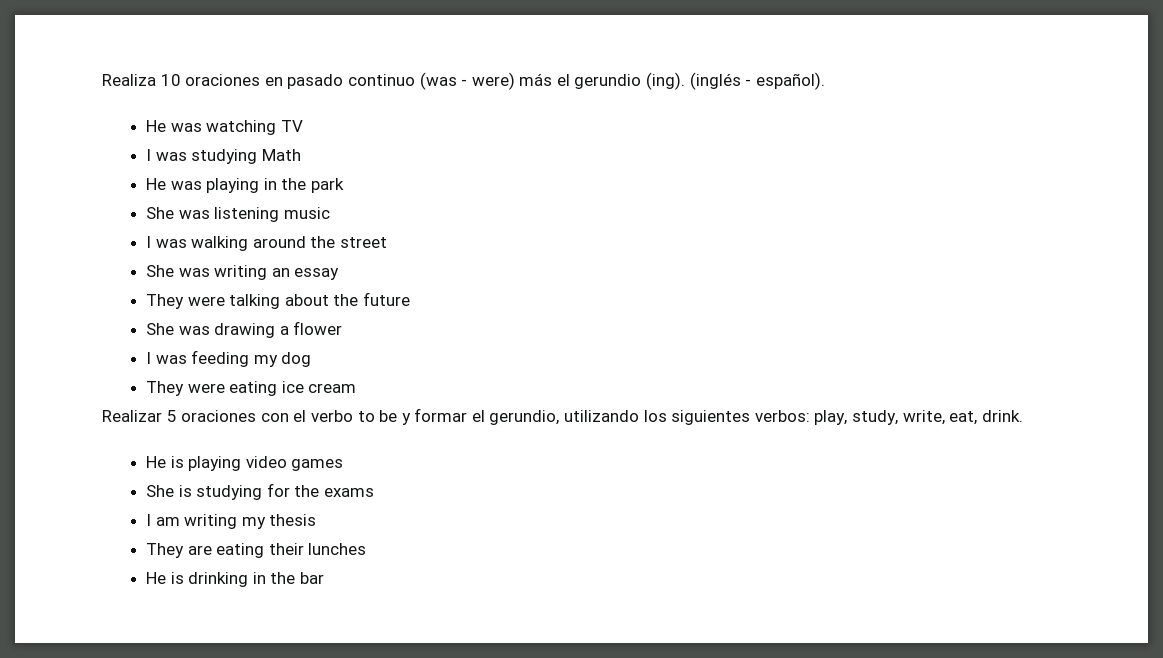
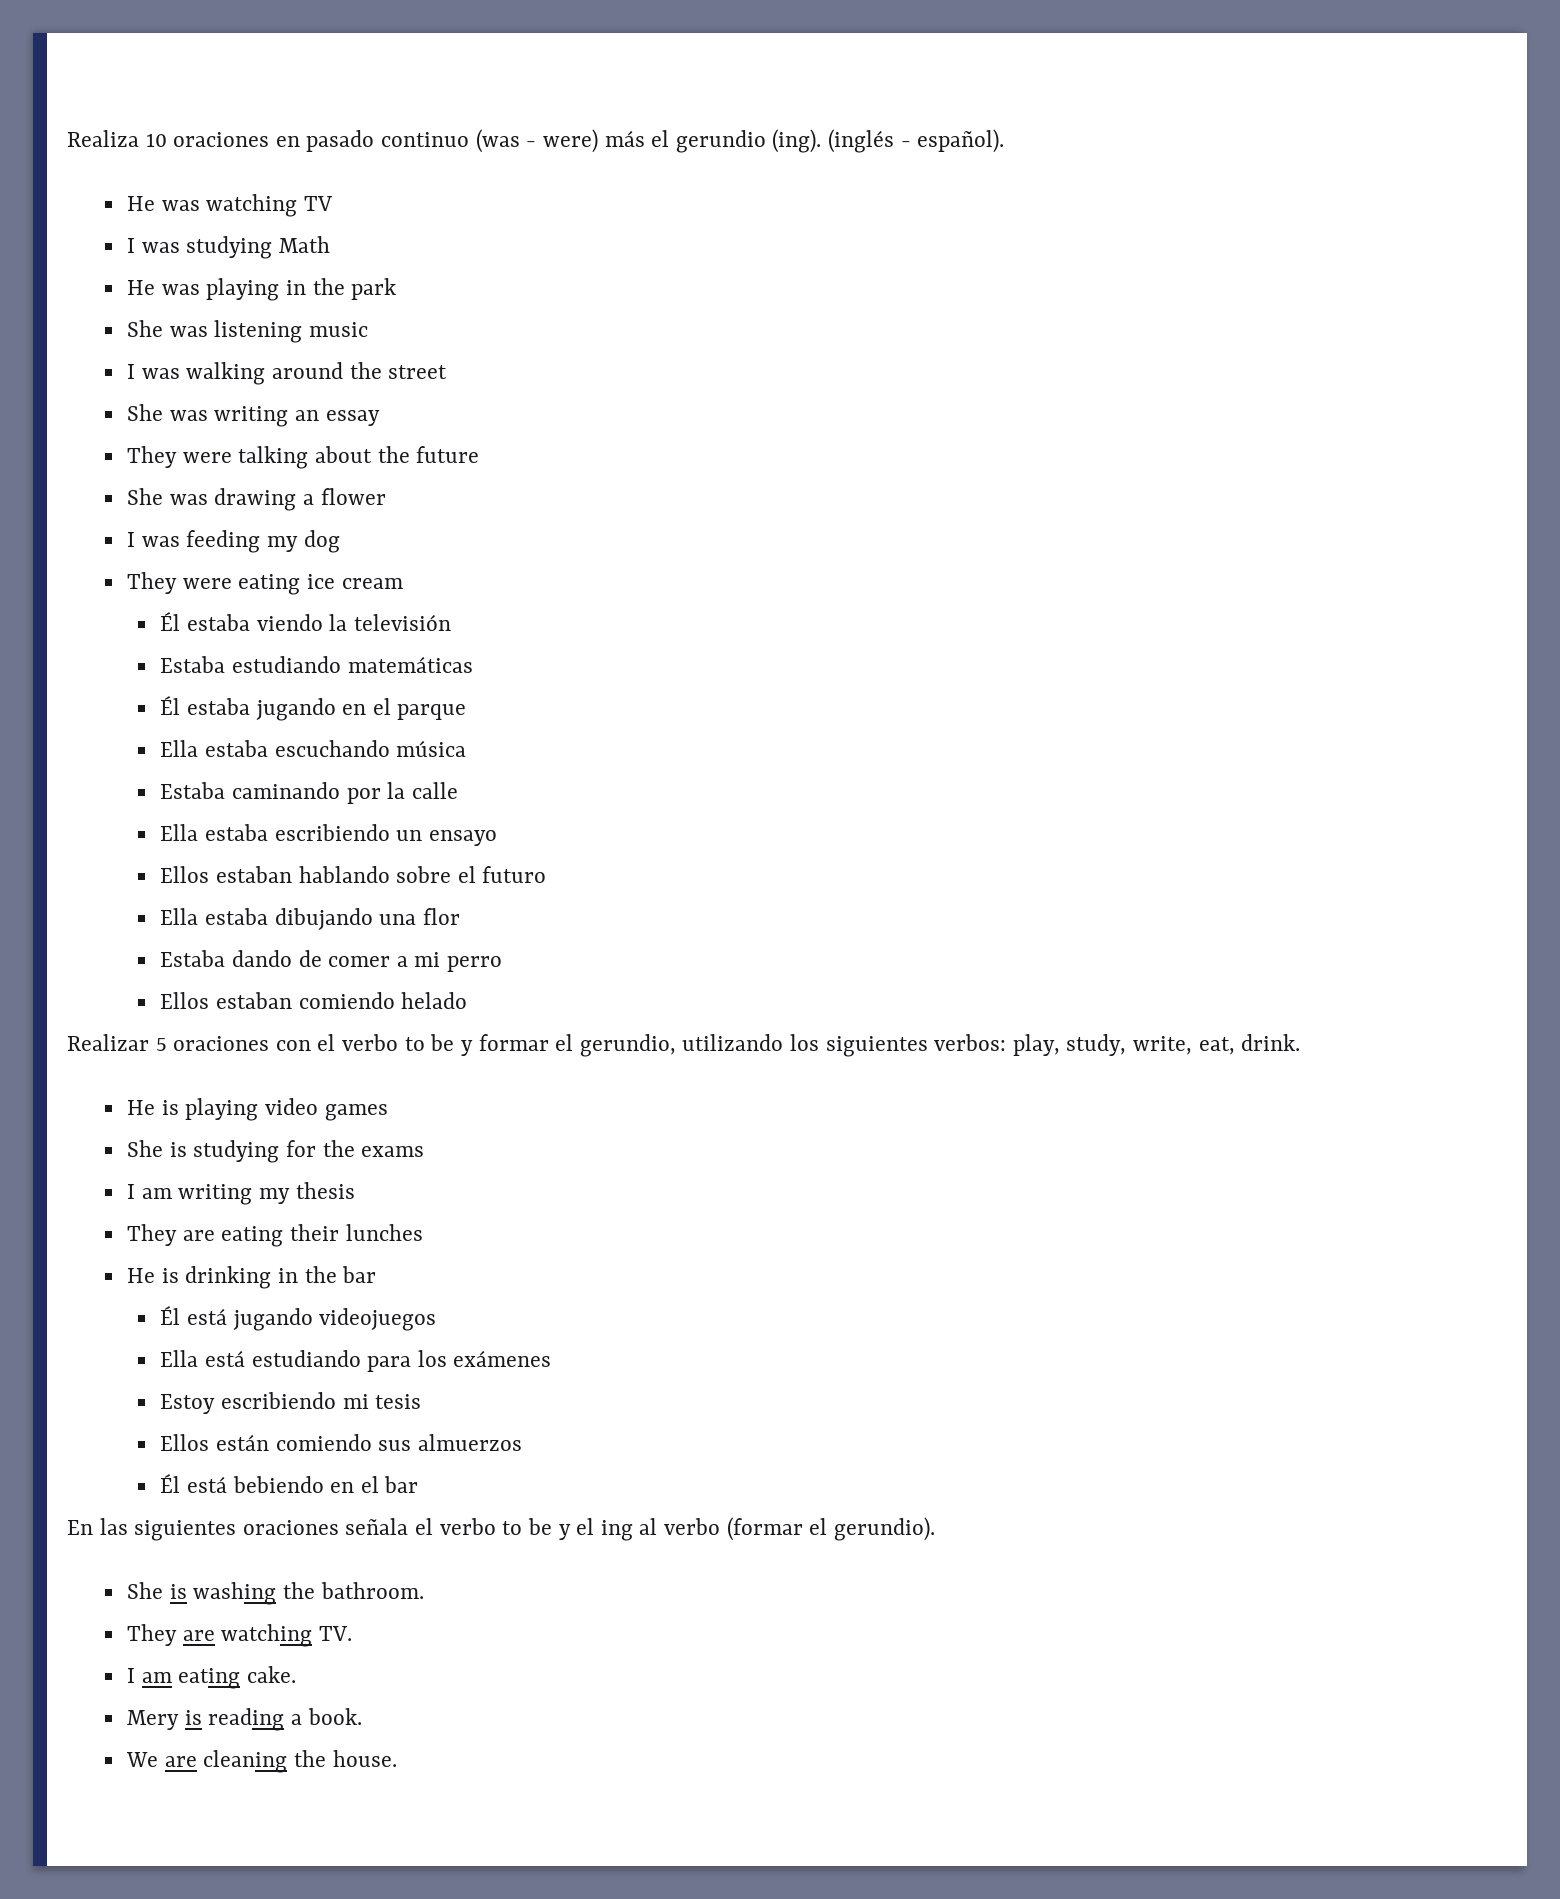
(357, 388) none -> [160,612,451,631] [160,656,473,673] [160,696,467,721] [160,740,467,757] [160,782,458,804] [160,824,497,846] [160,866,547,883] [160,908,460,930] [160,950,503,972] [160,992,468,1009] // Él estaba viendo la televisión // Estaba estudiando matemáticas // Él estaba jugando en el parque // Ella estaba escuchando música // Estaba caminando por la calle // Ella estaba escribiendo un ensayo // Ellos estaban hablando sobre el futuro // Ella estaba dibujando una flor // Estaba dando de comer a mi perro // Ellos estaban comiendo helado
(324, 578) none -> [160,1306,437,1331] [160,1350,552,1372] [160,1392,422,1414] [160,1434,522,1451] [160,1474,419,1493] [67,1517,935,1541] [127,1582,424,1605] [127,1624,352,1647] [127,1666,296,1689] [127,1708,362,1731] [126,1750,397,1773] // Él está jugando videojuegos // Ella está estudiando para los exámenes // Estoy escribiendo mi tesis // Ellos están comiendo sus almuerzos // Él está bebiendo en el bar // En las siguientes oraciones señala el verbo to be y el ing al verbo (formar el gerundio). // She is washing the bathroom. // They are watching TV. // I am eating cake. // Mery is reading a book. // We are cleaning the house.

